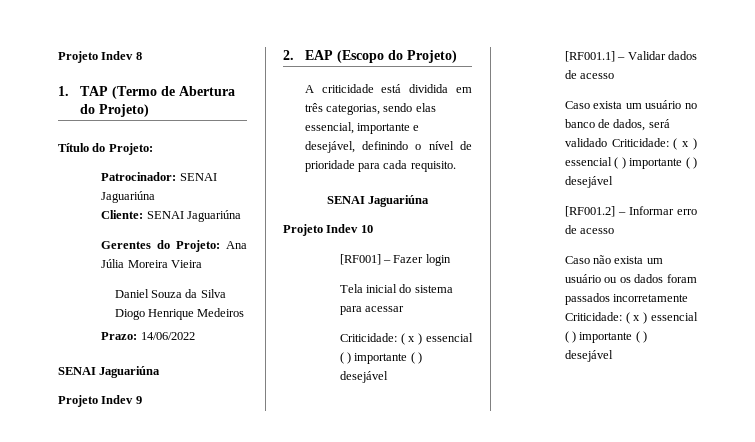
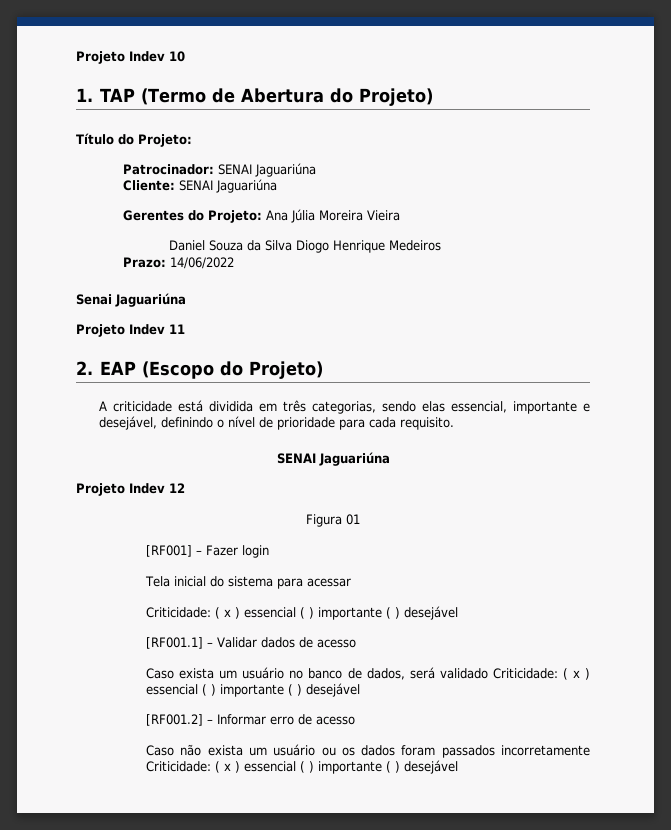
[58,51,142,63] Projeto Indev 8 -> [76,51,185,64] Projeto Indev 10
[58,366,161,378] [58,395,142,407] SENAI Jaguariúna // Projeto Indev 9 -> [76,293,186,307] [76,324,185,337] Senai Jaguariúna // Projeto Indev 11
[360,225,373,233] 10 -> [169,483,185,493] [306,514,360,527] 12 // Figura 01

